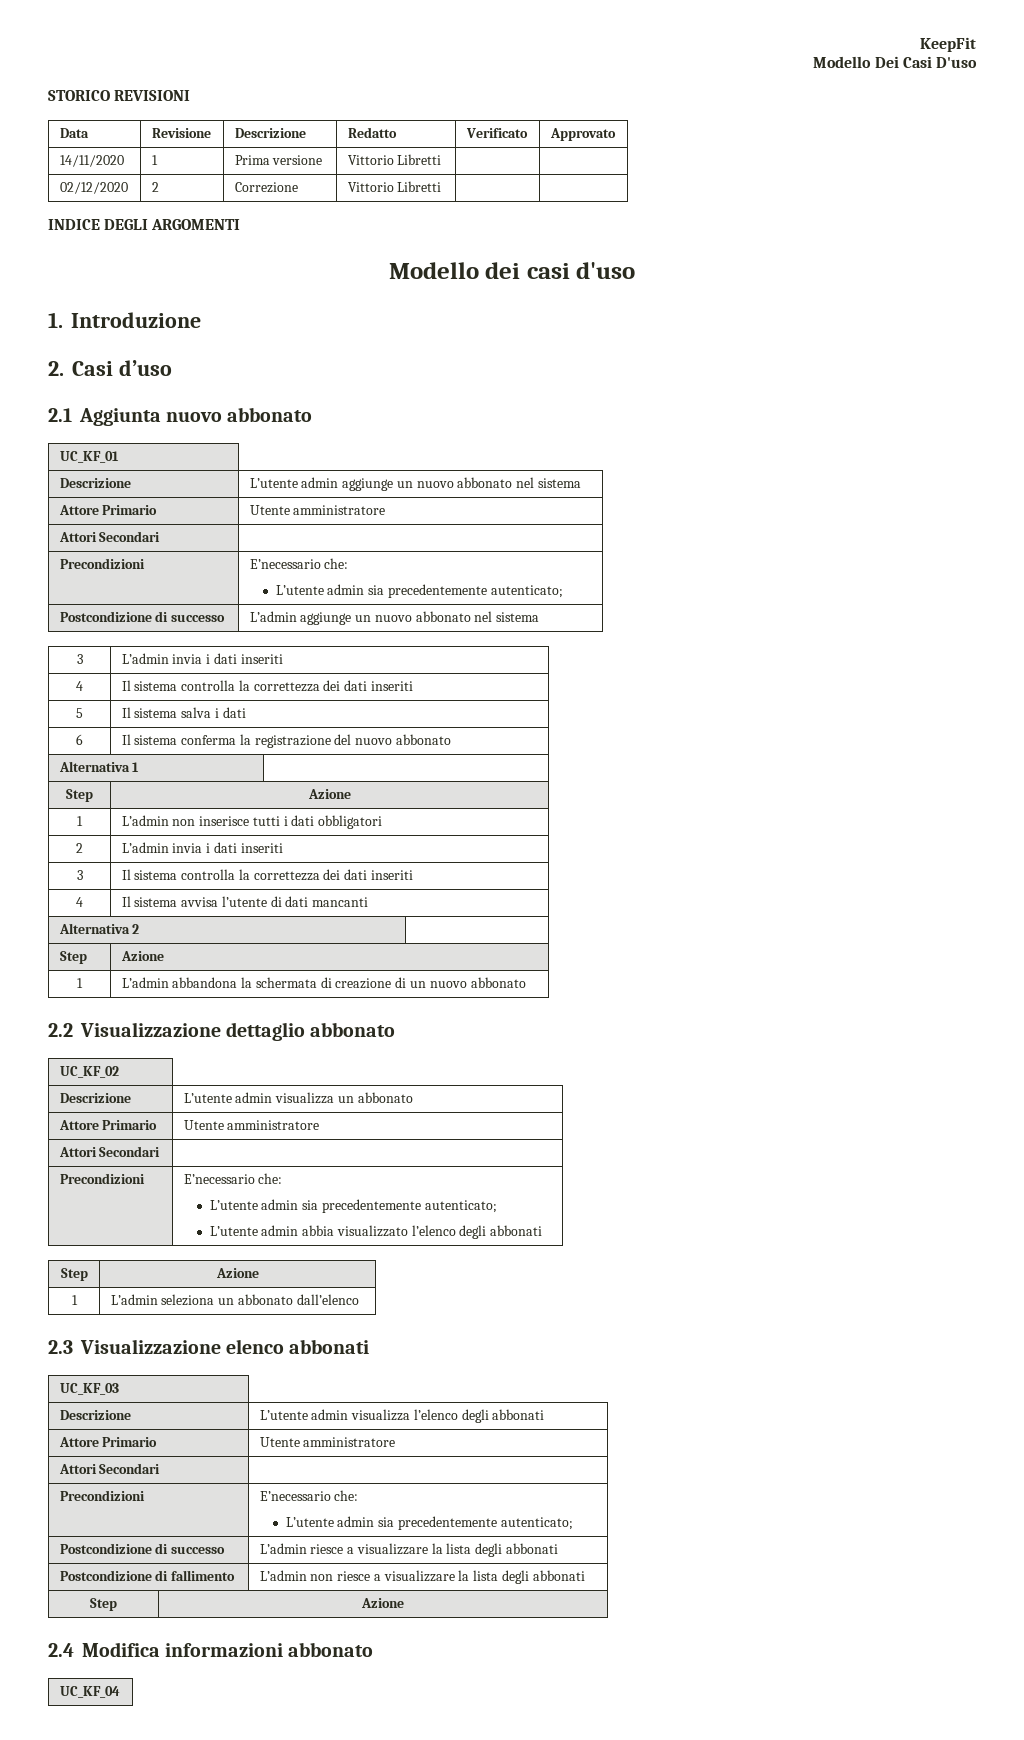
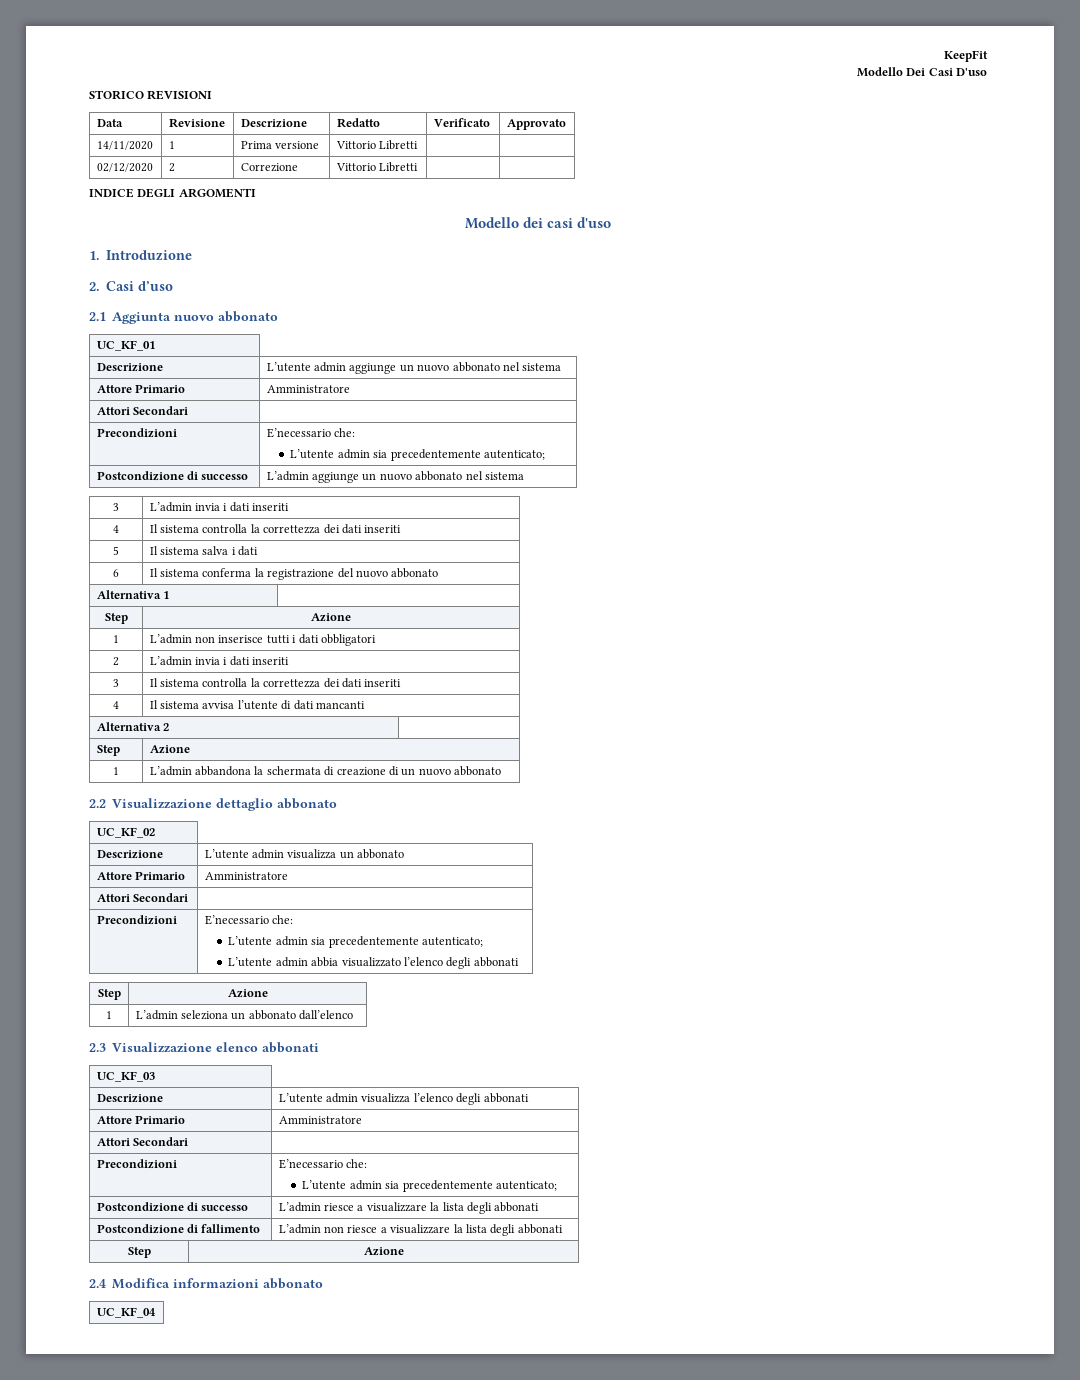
[249,505,386,515] Utente amministratore -> [266,385,350,393] Amministratore
[183,1120,320,1130] Utente amministratore -> [204,872,288,880] Amministratore
[259,1437,396,1447] Utente amministratore -> [278,1116,362,1124] Amministratore

